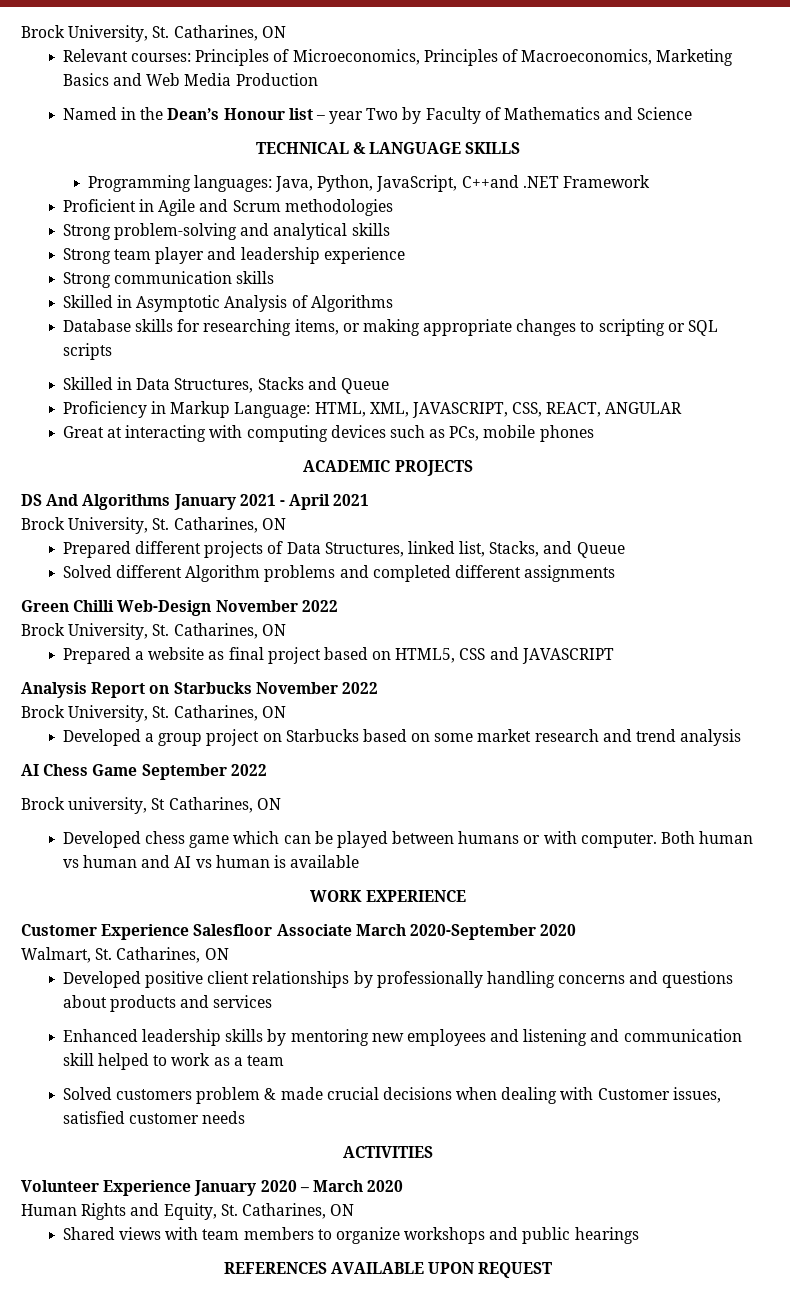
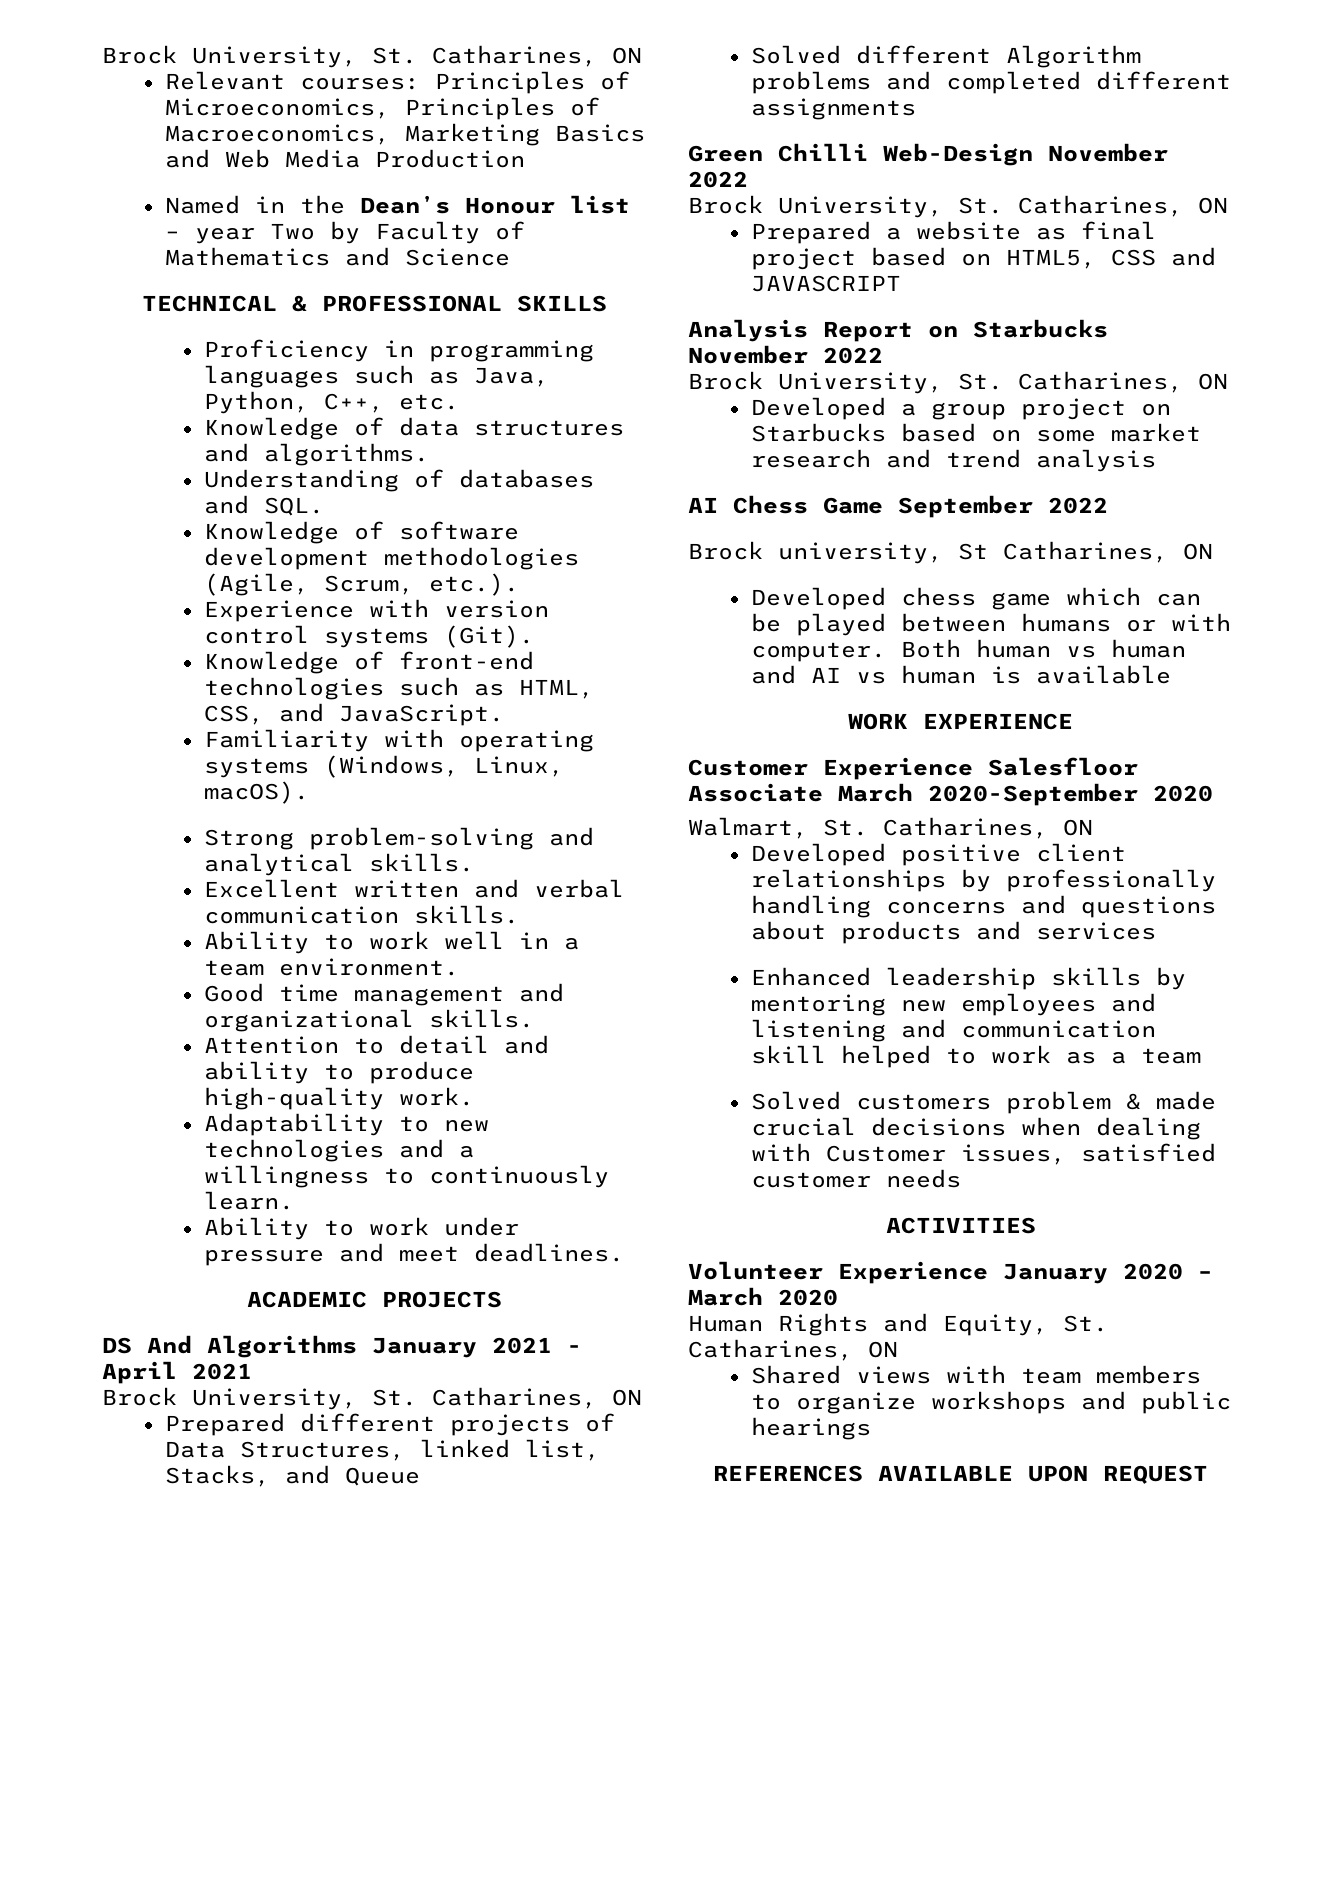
[369,142,462,154] LANGUAGE -> [322,295,502,312] PROFESSIONAL
[87,175,650,192] [62,199,393,216] [62,223,390,240] [62,247,405,264] [62,271,275,288] [62,295,393,312] [62,319,719,336] [62,343,112,360] [62,377,389,394] [62,401,683,418] [62,425,594,442] Programming languages: Java, Python, JavaScript, C++and .NET Framework // Proficient in Agile and Scrum methodologies // Strong problem-solving and analytical skills // Strong team player and leadership experience // Strong communication skills // Skilled in Asymptotic Analysis of Algorithms // Database skills for researching items, or making appropriate changes to scripting or SQL scripts // Skilled in Data Structures, Stacks and Queue // Proficiency in Markup Language: HTML, XML, JAVASCRIPT, CSS, REACT, ANGULAR // Great at interacting with computing devices such as PCs, mobile phones -> [203,339,594,362] [203,365,549,388] [203,391,459,414] [203,417,624,440] [203,443,429,466] [203,469,594,492] [203,495,324,516] [203,521,519,544] [203,547,579,570] [203,573,519,596] [203,599,549,622] [203,625,534,648] [203,651,534,674] [203,677,594,700] [203,703,504,726] [203,729,594,752] [203,755,564,778] [203,781,309,804] [203,827,594,850] [203,853,474,876] [203,879,624,898] [203,905,519,924] [203,931,579,954] [203,958,459,976] [203,983,564,1006] [203,1009,534,1032] [203,1035,549,1054] [203,1061,474,1084] [203,1087,474,1110] [203,1113,489,1136] [203,1139,474,1162] [203,1165,609,1188] [203,1191,294,1210] [203,1217,519,1240] [203,1243,624,1266] Proficiency in programming languages such as Java, Python, C++, etc. // Knowledge of data structures and algorithms. // Understanding of databases and SQL. // Knowledge of software development methodologies (Agile, Scrum, etc.). // Experience with version control systems (Git). // Knowledge of front-end technologies such as HTML, CSS, and JavaScript. // Familiarity with operating systems (Windows, Linux, macOS). // Strong problem-solving and analytical skills. // Excellent written and verbal communication skills. // Ability to work well in a team environment. // Good time management and organizational skills. // Attention to detail and ability to produce high-quality work. // Adaptability to new technologies and a willingness to continuously learn. // Ability to work under pressure and meet deadlines.

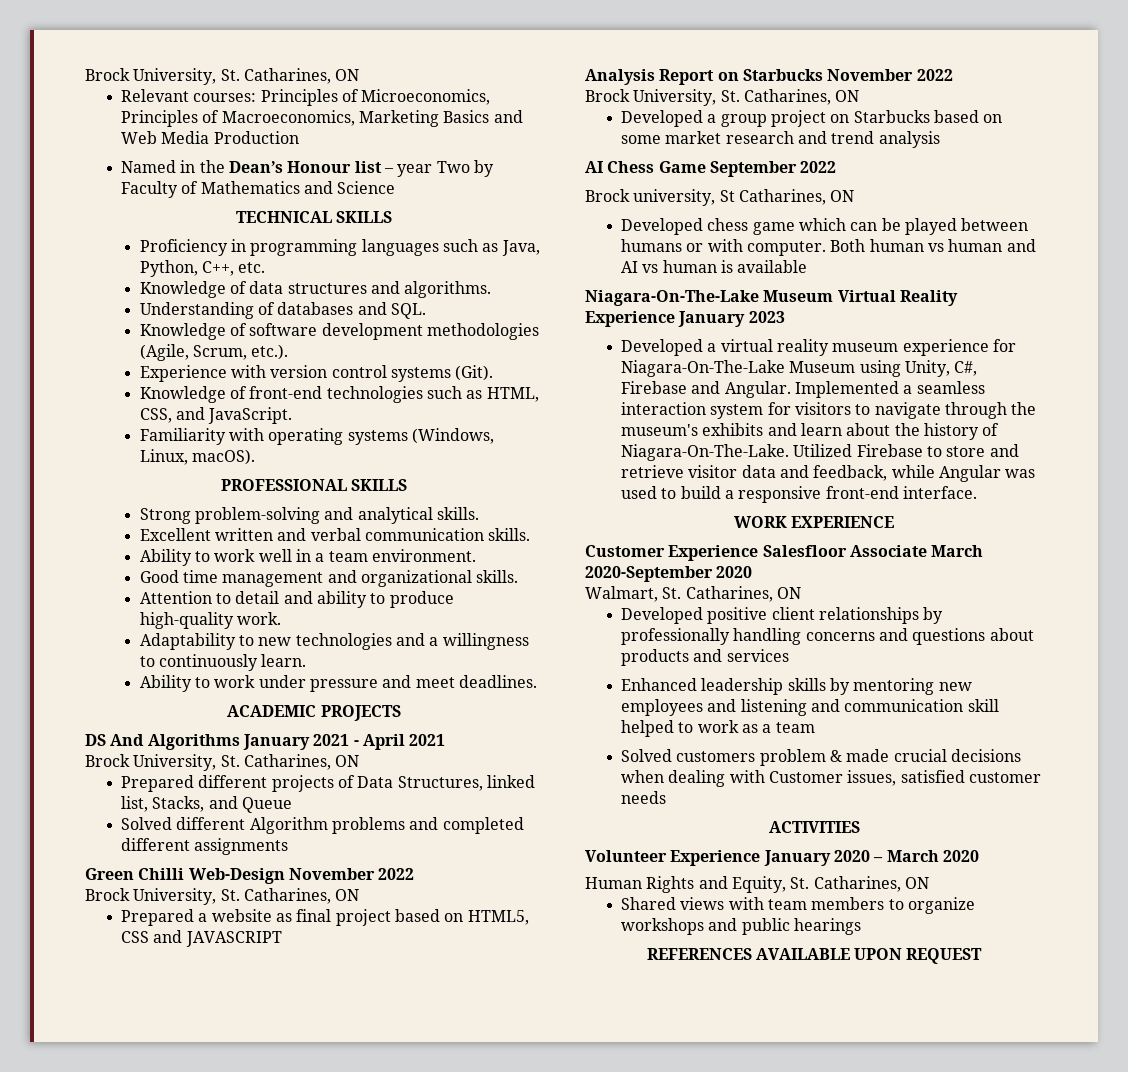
[292,295,502,312] & PROFESSIONAL -> (332, 217) none
(309, 792) none -> [220,479,408,491] // PROFESSIONAL SKILLS
(1171, 674) none -> [585,290,958,306] [585,311,785,327] [621,339,1017,356] [621,360,978,377] [621,381,985,398] [621,402,1037,419] [621,423,1000,440] [621,444,1019,461] [621,465,1036,482] [621,486,978,503] // Niagara-On-The-Lake Museum Virtual Reality Experience January 2023 // Developed a virtual reality museum experience for Niagara-On-The-Lake Museum using Unity, C#, Firebase and Angular. Implemented a seamless interaction system for visitors to navigate through the museum's exhibits and learn about the history of Niagara-On-The-Lake. Utilized Firebase to store and retrieve visitor data and feedback, while Angular was used to build a responsive front-end interface.

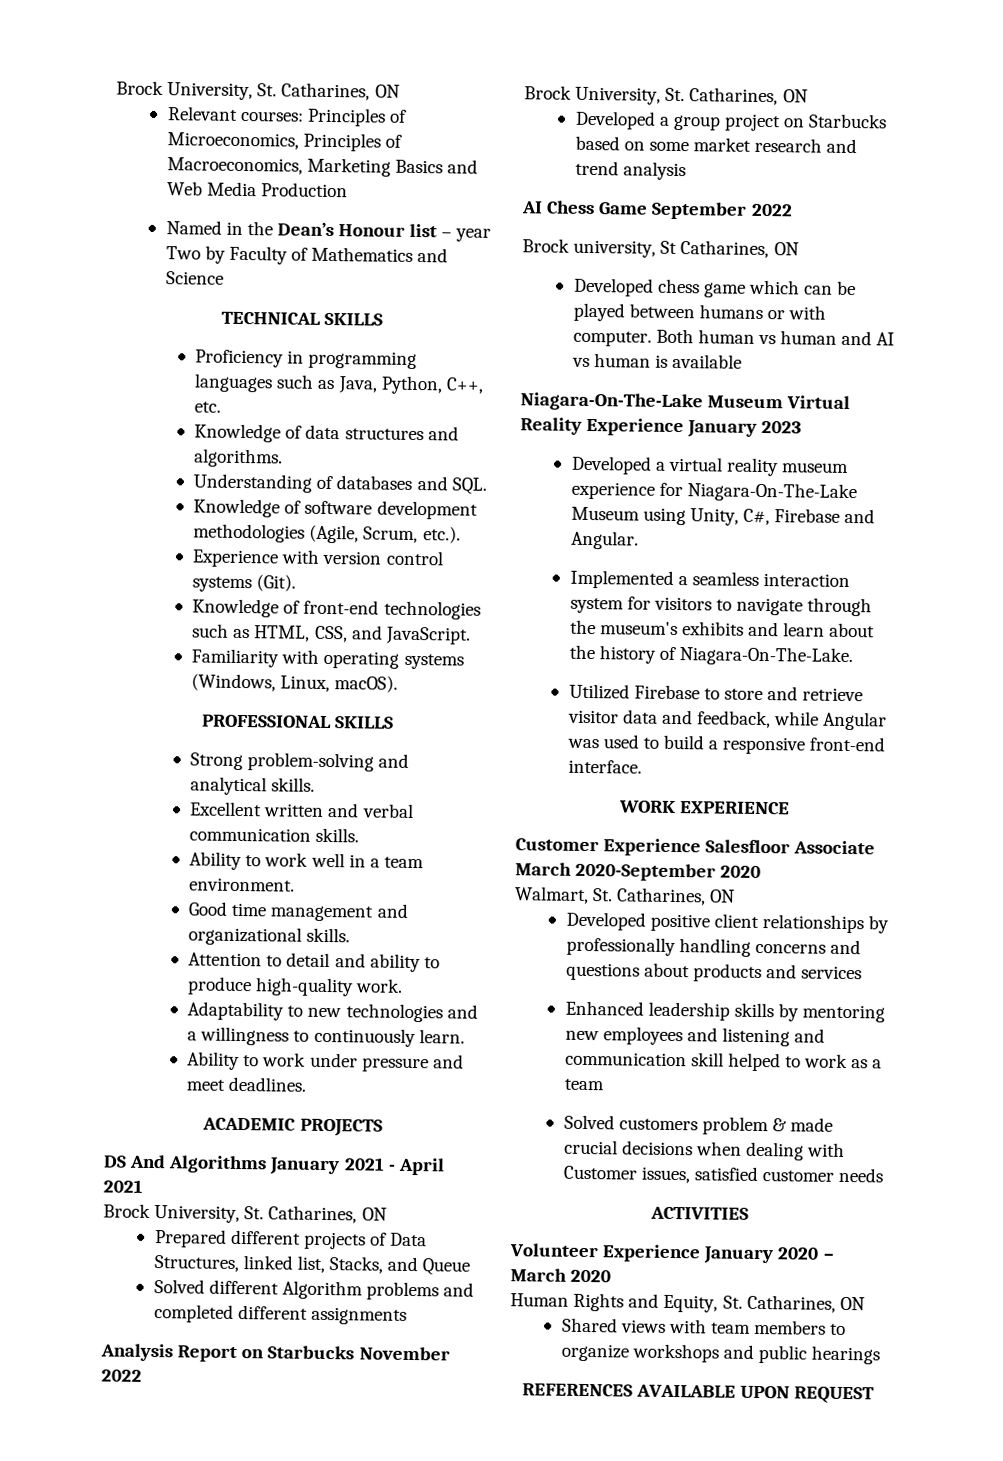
[85,868,415,884] [85,888,360,905] [121,909,529,926] [121,930,282,947] // Green Chilli Web-Design November 2022 // Brock University, St. Catharines, ON // Prepared a website as final project based on HTML5, CSS and JAVASCRIPT -> (407, 1315) none
(791, 389) none -> (639, 540) //
(790, 452) none -> (853, 656) //

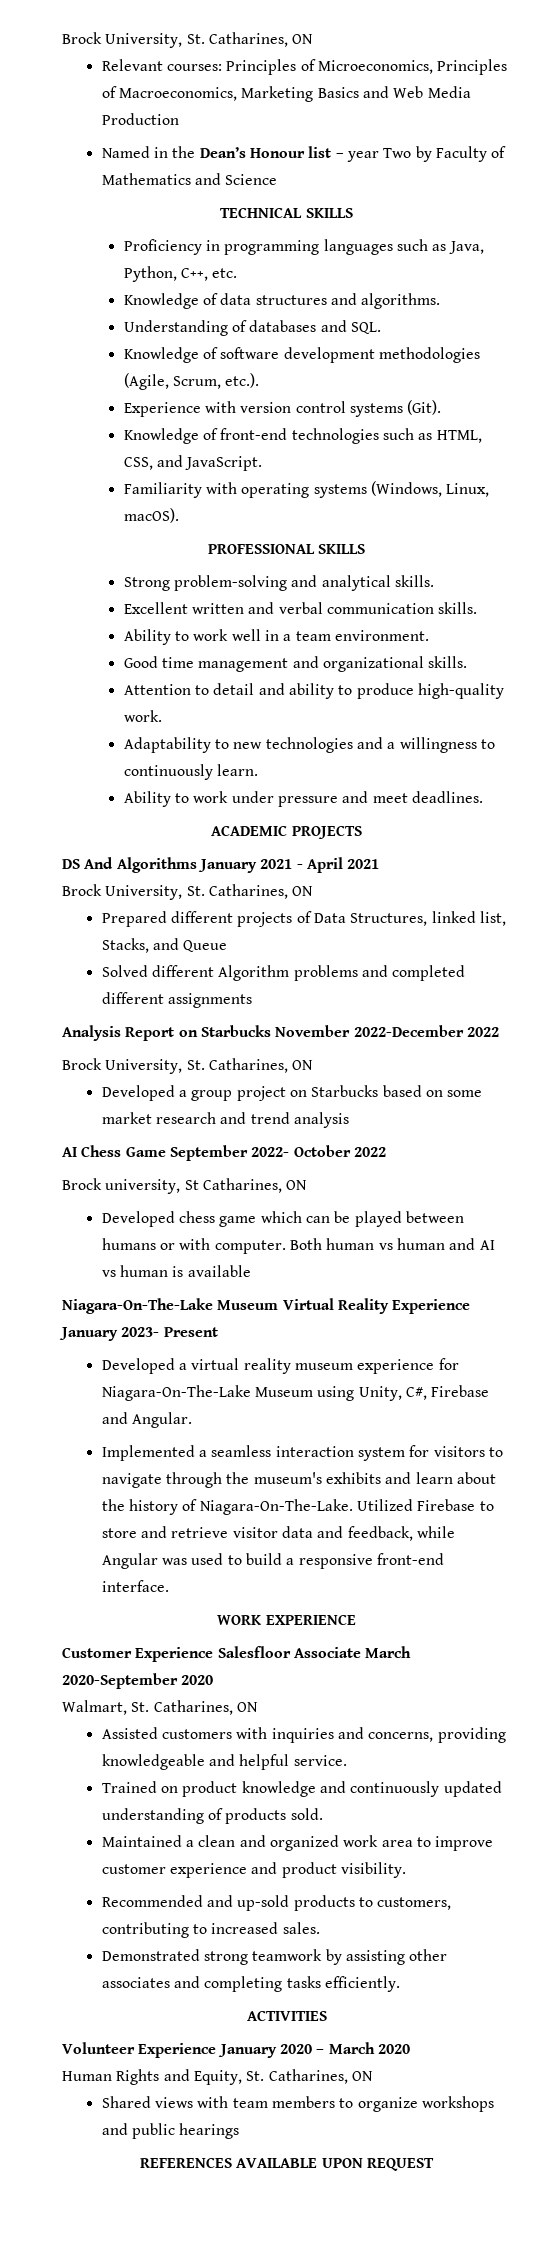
(450, 1353) none -> [353,1025,464,1037] 2022-December
(748, 210) none -> [251,1145,351,1157] 2022- October
[761,420,803,434] 2023 -> [121,1327,218,1337] 2023- Present
(853, 656) // -> (353, 1507) none
[565,911,890,934] [565,936,861,957] [565,962,863,983] [564,1000,886,1023] [564,1026,826,1047] [564,1051,883,1072] [563,1078,604,1091] [563,1114,834,1136] [563,1139,846,1161] [562,1165,884,1184] Developed positive client relationships by professionally handling concerns and questions about products and services // Enhanced leadership skills by mentoring new employees and listening and communication skill helped to work as a team // Solved customers problem & made crucial decisions when dealing with Customer issues, satisfied customer needs -> [101,1727,506,1743] [101,1754,347,1770] [101,1781,502,1797] [101,1808,323,1824] [101,1835,494,1851] [101,1862,406,1878] [101,1895,452,1911] [101,1922,320,1938] [101,1949,448,1965] [101,1976,400,1992] Assisted customers with inquiries and concerns, providing knowledgeable and helpful service. // Trained on product knowledge and continuously updated understanding of products sold. // Maintained a clean and organized work area to improve customer experience and product visibility. // Recommended and up-sold products to customers, contributing to increased sales. // Demonstrated strong teamwork by assisting other associates and completing tasks efficiently.

